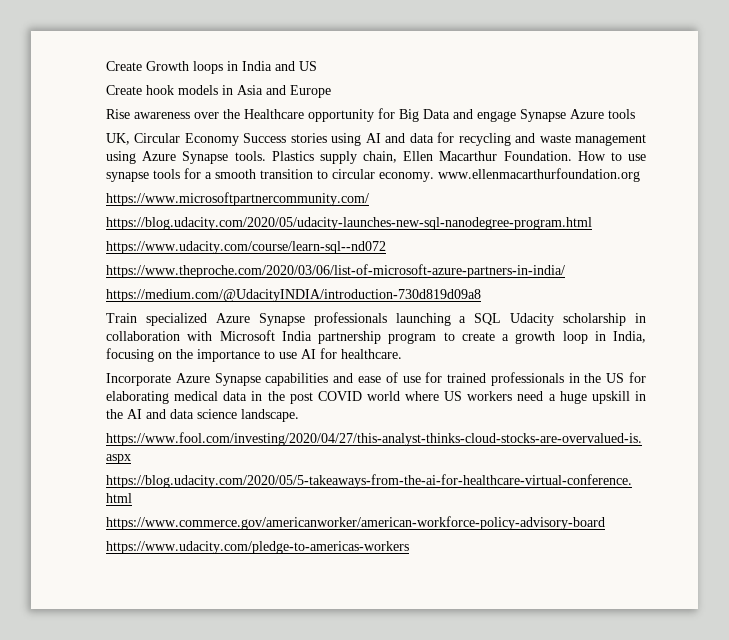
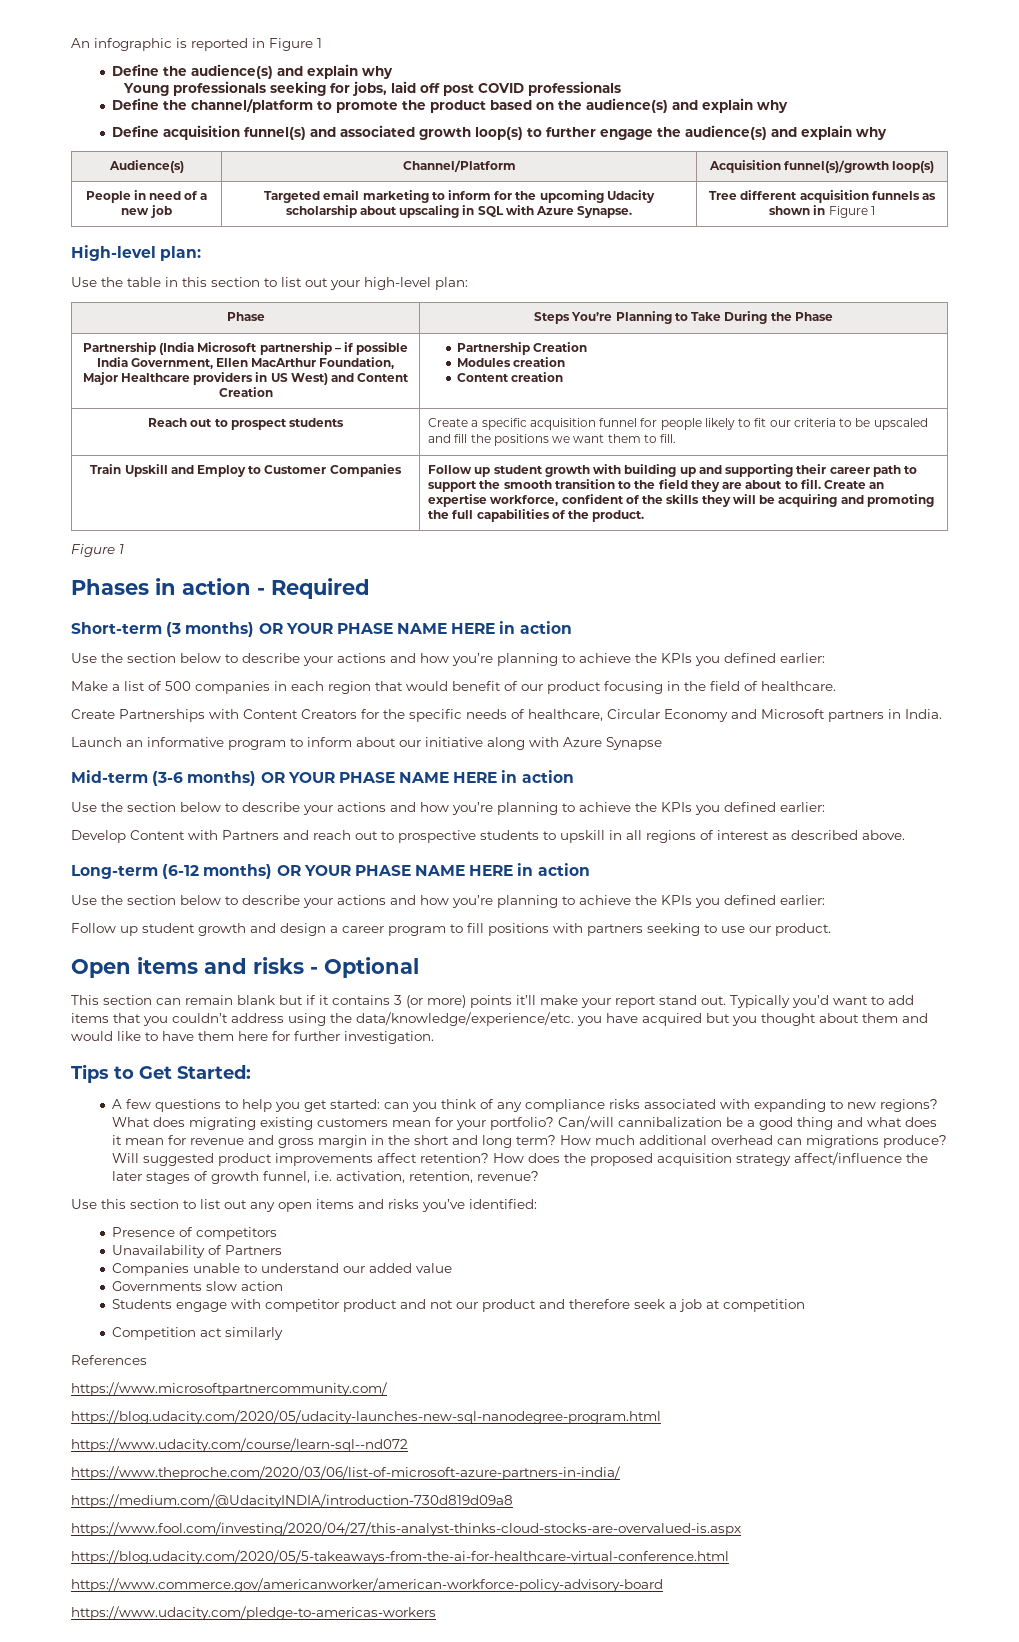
[106,61,317,74] [106,85,331,98] [106,108,635,122] [106,132,646,146] [106,151,647,164] [106,168,640,182] Create Growth loops in India and US // Create hook models in Asia and Europe // Rise awareness over the Healthcare opportunity for Big Data and engage Synapse Azure tools // UK, Circular Economy Success stories using AI and data for recycling and waste management using Azure Synapse tools. Plastics supply chain, Ellen Macarthur Foundation. How to use synapse tools for a smooth transition to circular economy. www.ellenmacarthurfoundation.org -> [71,38,322,51] [112,64,394,79] [122,81,621,96] [112,98,789,113] [112,125,888,140] [108,160,184,173] [402,160,516,172] [708,160,935,173] [85,190,208,203] [121,205,172,218] [264,190,655,203] [285,205,633,218] [709,190,936,203] [769,205,875,218] [71,245,202,261] [71,277,468,290] [226,312,265,321] [534,311,833,324] [82,342,409,355] [96,357,395,369] [82,372,410,385] [218,387,273,397] [457,342,588,355] [457,357,566,367] [457,372,564,382] [148,418,344,430] [428,418,928,430] [428,434,677,446] [90,464,402,477] [428,464,918,477] [428,479,885,492] [428,494,934,507] [428,509,645,522] [71,544,124,557] [71,578,370,599] [71,621,572,637] [71,653,825,666] [71,681,836,694] [71,709,942,722] [71,737,662,750] [71,770,574,786] [71,802,825,815] [71,830,905,843] [71,863,590,879] [71,895,825,908] [71,923,831,936] [71,957,419,978] [71,995,914,1008] [71,1012,928,1026] [71,1031,434,1044] [71,1064,251,1083] [112,1099,939,1112] [112,1116,938,1130] [112,1135,948,1148] [112,1152,929,1166] [112,1171,540,1184] [71,1199,537,1212] [112,1227,278,1240] [112,1245,283,1258] [112,1263,453,1276] [112,1281,284,1291] [112,1299,806,1312] [112,1327,284,1340] [71,1355,147,1365] An infographic is reported in Figure 1 // Define the audience(s) and explain why // Young professionals seeking for jobs, laid off post COVID professionals // Define the channel/platform to promote the product based on the audience(s) and explain why // Define acquisition funnel(s) and associated growth loop(s) to further engage the audience(s) and explain why // Audience(s) | Channel/Platform | Acquisition funnel(s)/growth loop(s) // People in need of a new job | Targeted email marketing to inform for the upcoming Udacity scholarship about upscaling in SQL with Azure Synapse. | Tree different acquisition funnels as shown in Figure 1 // High-level plan: // Use the table in this section to list out your high-level plan: // Phase | Steps You’re Planning to Take During the Phase // Partnership (India Microsoft partnership – if possible India Government, Ellen MacArthur Foundation, Major Healthcare providers in US West) and Content Creation | Partnership Creation // Modules creation // Content creation // Reach out to prospect students | Create a specific acquisition funnel for people likely to fit our criteria to be upscaled and fill the positions we want them to fill. // Train Upskill and Employ to Customer Companies | Follow up student growth with building up and supporting their career path to support the smooth transition to the field they are about to fill. Create an expertise workforce, confident of the skills they will be acquiring and promoting the full capabilities of the product. // Figure 1 // Phases in action - Required // Short-term (3 months) OR YOUR PHASE NAME HERE in action // Use the section below to describe your actions and how you’re planning to achieve the KPIs you defined earlier: // Make a list of 500 companies in each region that would benefit of our product focusing in the field of healthcare. // Create Partnerships with Content Creators for the specific needs of healthcare, Circular Economy and Microsoft partners in India. // Launch an informative program to inform about our initiative along with Azure Synapse // Mid-term (3-6 months) OR YOUR PHASE NAME HERE in action // Use the section below to describe your actions and how you’re planning to achieve the KPIs you defined earlier: // Develop Content with Partners and reach out to prospective students to upskill in all regions of interest as described above. // Long-term (6-12 months) OR YOUR PHASE NAME HERE in action // Use the section below to describe your actions and how you’re planning to achieve the KPIs you defined earlier: // Follow up student growth and design a career program to fill positions with partners seeking to use our product. // Open items and risks - Optional // This section can remain blank but if it contains 3 (or more) points it’ll make your report stand out. Typically you’d want to add items that you couldn’t address using the data/knowledge/experience/etc. you have acquired but you thought about them and would like to have them here for further investigation. // Tips to Get Started: // A few questions to help you get started: can you think of any compliance risks associated with expanding to new regions? What does migrating existing customers mean for your portfolio? Can/will cannibalization be a good thing and what does it mean for revenue and gross margin in the short and long term? How much additional overhead can migrations produce? Will suggested product improvements affect retention? How does the proposed acquisition strategy affect/influence the later stages of growth funnel, i.e. activation, retention, revenue? // Use this section to list out any open items and risks you’ve identified: // Presence of competitors // Unavailability of Partners // Companies unable to understand our added value // Governments slow action // Students engage with competitor product and not our product and therefore seek a job at competition // Competition act similarly // References
[106,312,646,326] [106,330,646,344] [106,348,402,362] [106,372,646,386] [106,391,646,404] [106,409,299,422] // Train specialized Azure Synapse professionals launching a SQL Udacity scholarship in collaboration with Microsoft India partnership program to create a growth loop in India, focusing on the importance to use AI for healthcare. // Incorporate Azure Synapse capabilities and ease of use for trained professionals in the US for elaborating medical data in the post COVID world where US workers need a huge upskill in the AI and data science landscape. -> (513, 1501) none

